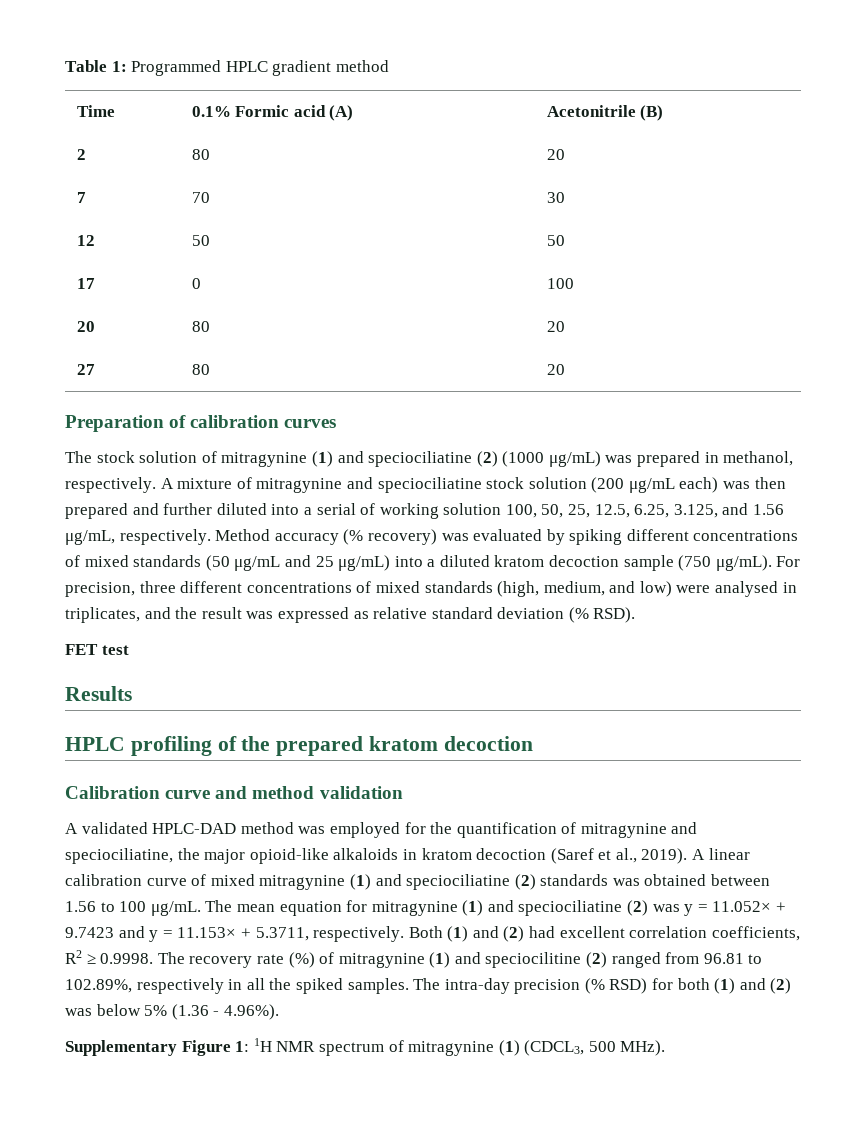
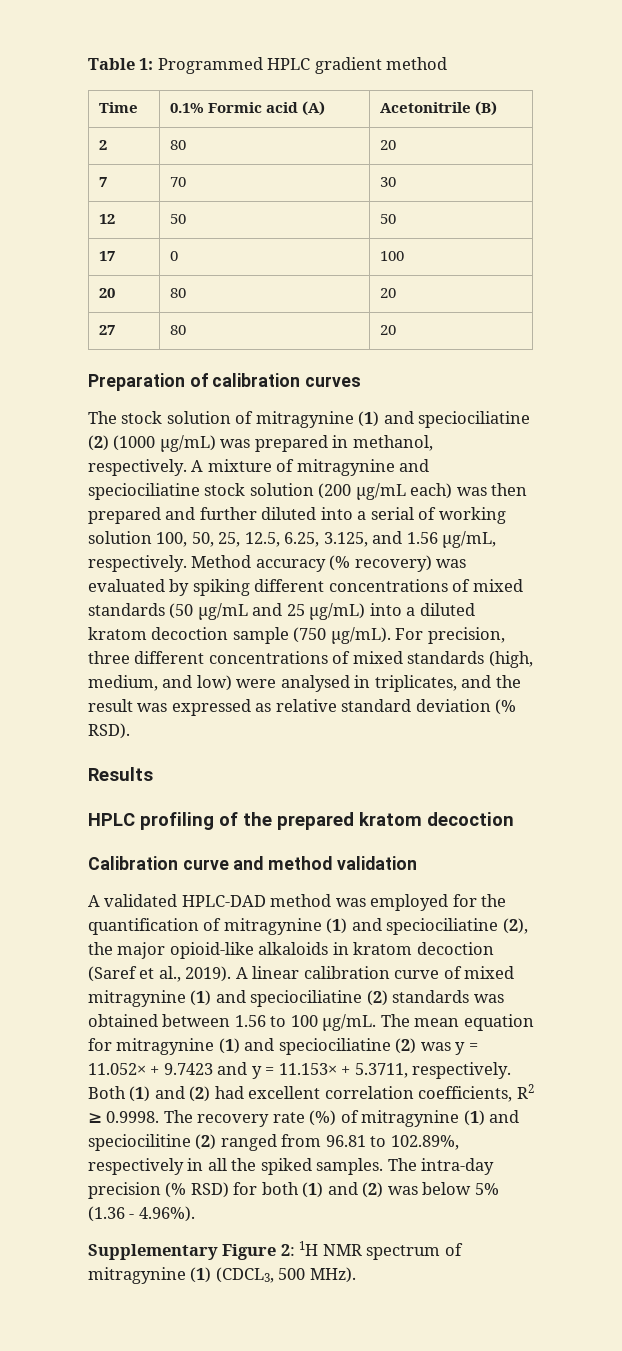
[65,644,129,655] // FET test -> (130, 731) none
[671,822,698,834] [65,848,173,864] and speciociliatine, -> [326,918,528,935] (1) and speciociliatine (2),
[235,1041,250,1052] 1: -> [280,1244,295,1256] 2:

